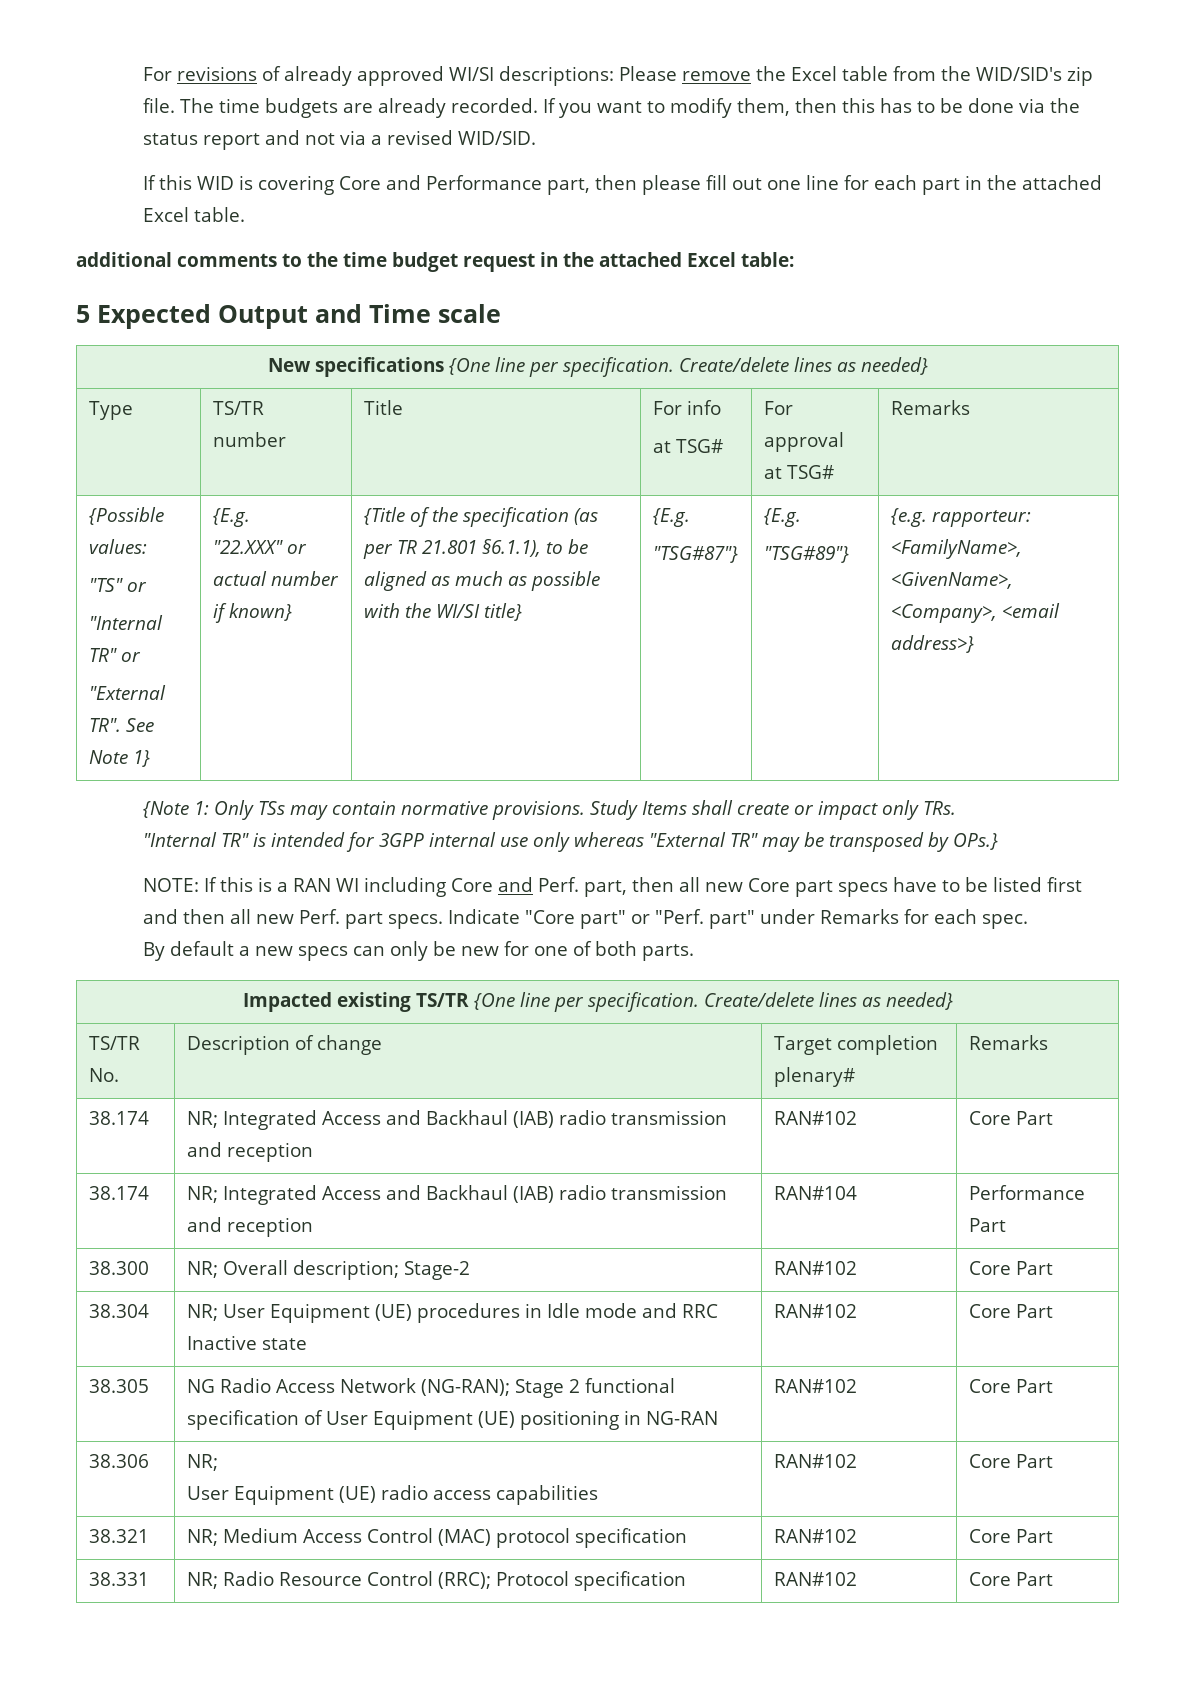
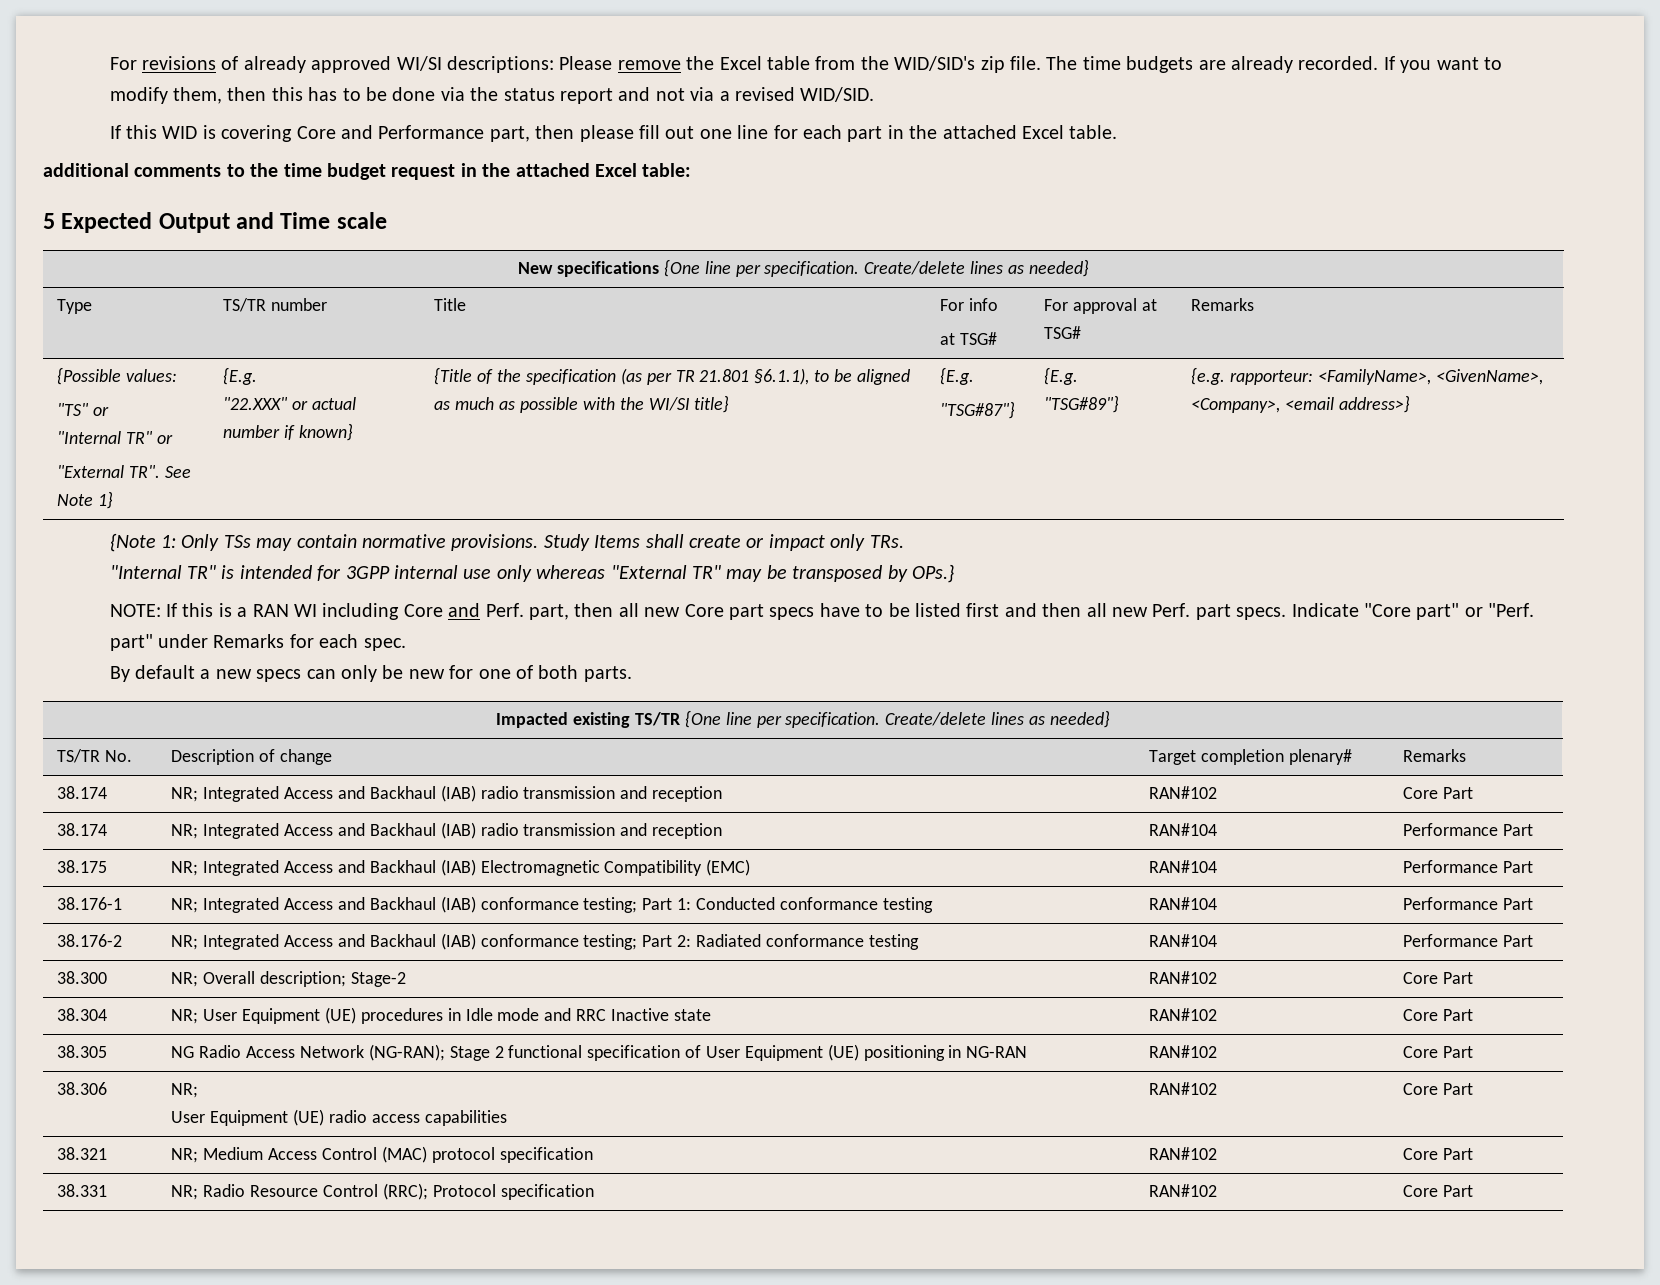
(1006, 1225) none -> [57,860,108,873] [171,859,751,876] [1149,860,1218,873] [1403,860,1534,873] [57,897,123,910] [171,896,933,913] [1149,897,1218,910] [1403,897,1534,910] [57,934,123,947] [171,933,919,950] [1149,934,1218,947] [1403,934,1534,947] // 38.175 | NR; Integrated Access and Backhaul (IAB) Electromagnetic Compatibility (EMC) | RAN#104 | Performance Part // 38.176-1 | NR; Integrated Access and Backhaul (IAB) conformance testing; Part 1: Conducted conformance testing | RAN#104 | Performance Part // 38.176-2 | NR; Integrated Access and Backhaul (IAB) conformance testing; Part 2: Radiated conformance testing | RAN#104 | Performance Part

